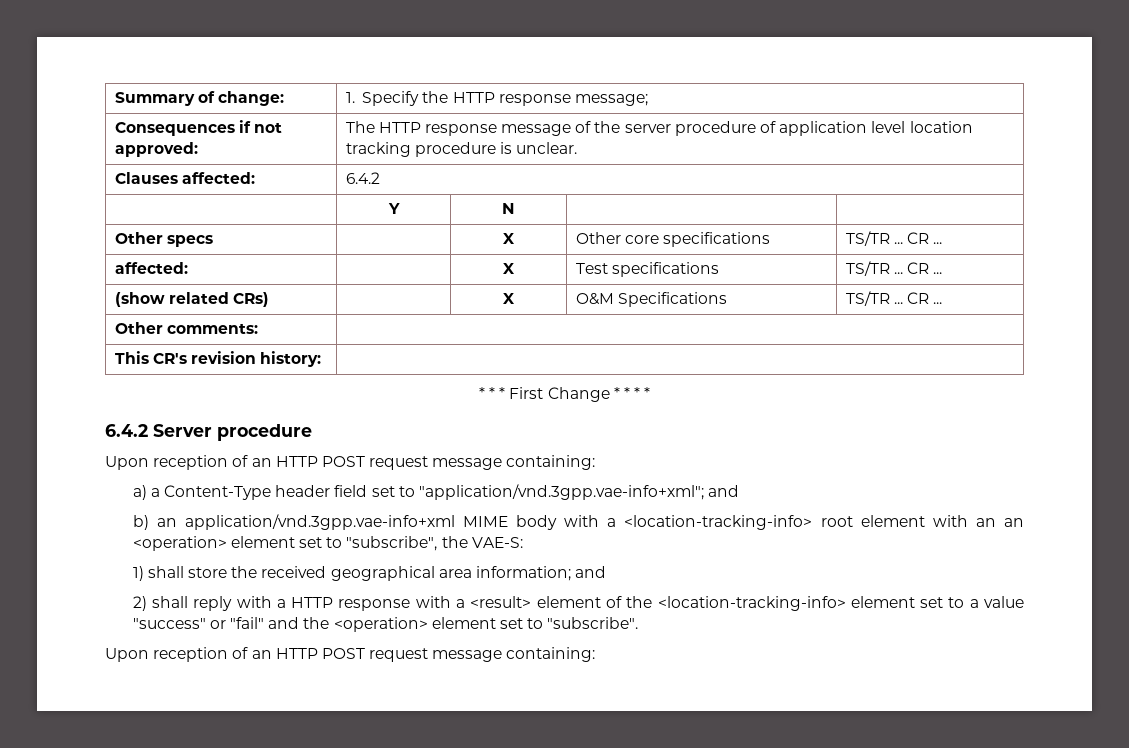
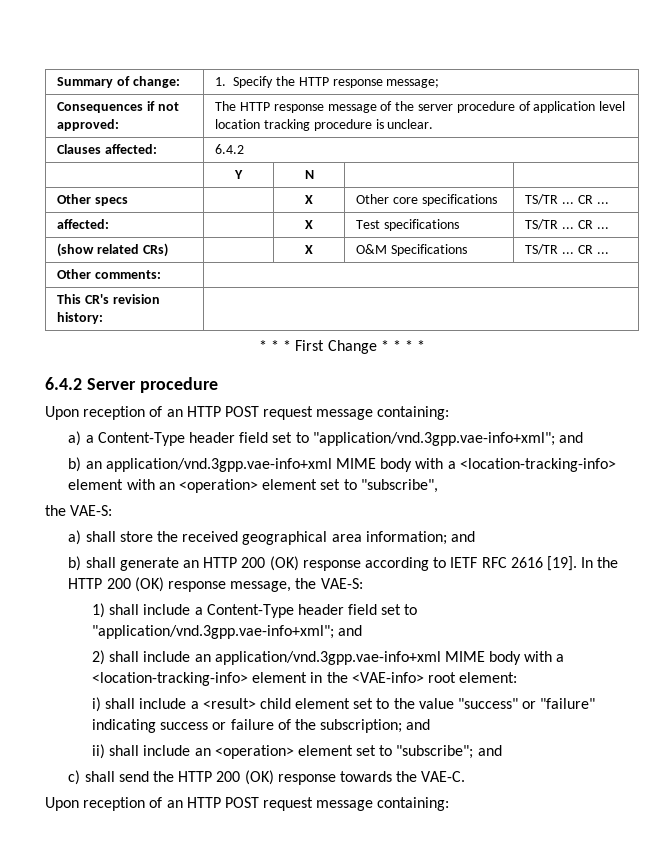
[820,516,853,527] root -> (616, 465) none
[1004,518,1024,527] an -> (175, 486) none
[441,536,523,548] [132,566,144,581] the VAE-S: // 1) -> [45,505,113,516] [68,530,82,545] // the VAE-S: // a)
[132,596,979,611] 2) shall reply with a HTTP response with a <result> element of the <location-tracking-info> element set to a -> [68,556,619,571] [68,577,363,592] [91,603,418,618] [91,625,363,639] [91,650,565,665] [91,672,518,686] [91,697,415,712] b) shall generate an HTTP 200 (OK) response according to IETF RFC 2616 [19]. In the HTTP 200 (OK) response message, the VAE-S: // 1) shall include a Content-Type header field set to "application/vnd.3gpp.vae-info+xml"; and // 2) shall include an application/vnd.3gpp.vae-info+xml MIME body with a <location-tracking-info> element in the <VAE-info> root element: // i) shall include a <result> child element set to the
[229,617,639,632] "fail" and the <operation> element set to "subscribe". -> [540,698,596,709] [91,719,431,733] [91,744,502,759] [68,770,466,785] "failure" indicating success or failure of the subscription; and // ii) shall include an <operation> element set to "subscribe"; and // c) shall send the HTTP 200 (OK) response towards the VAE-C.

